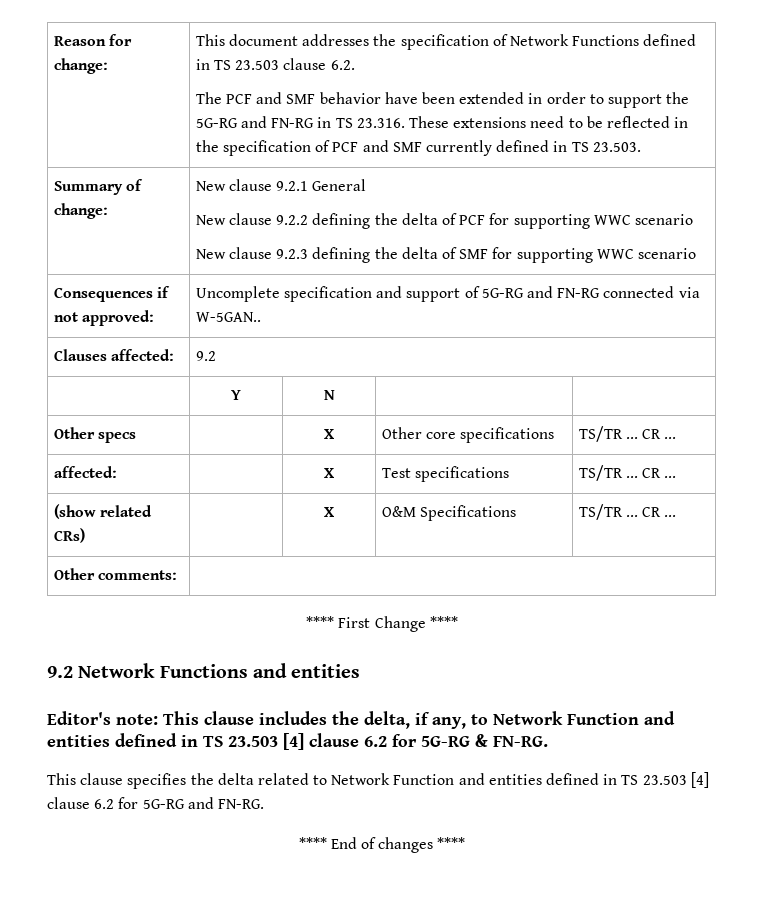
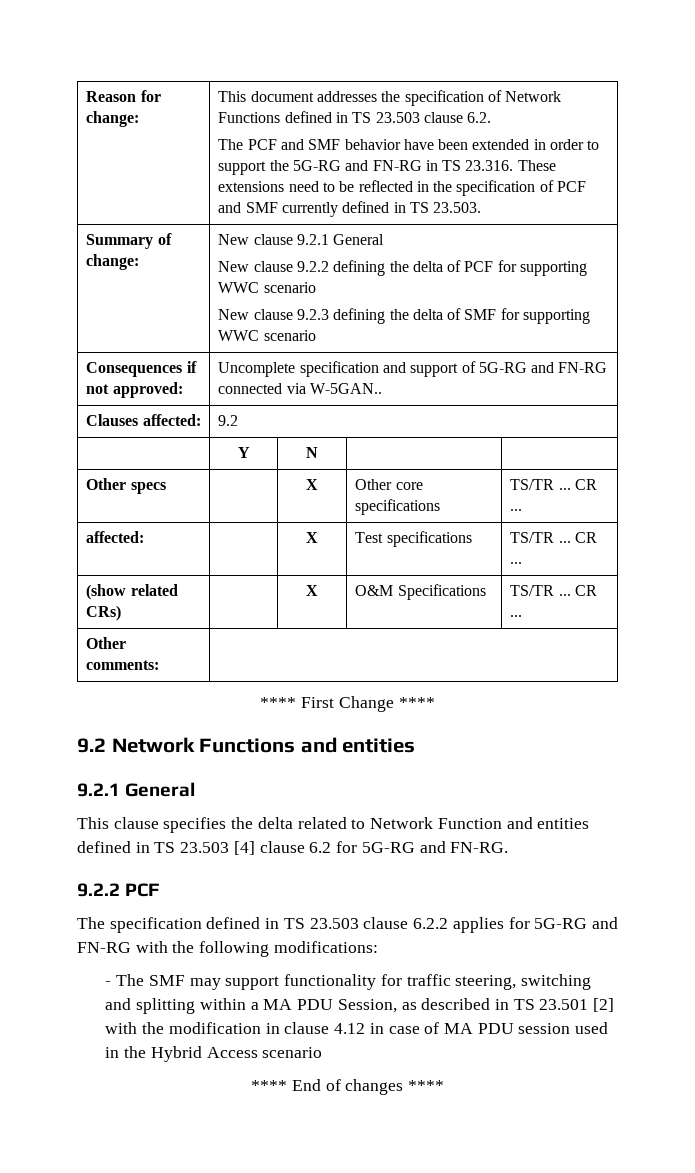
[47,711,675,729] [47,733,548,750] Editor's note: This clause includes the delta, if any, to Network Function and entities defined in TS 23.503 [4] clause 6.2 for 5G-RG & FN-RG. -> [77,782,196,797] 9.2.1 General
(264, 804) none -> [77,883,161,897] [77,917,618,933] [77,941,378,957] [105,974,591,990] [105,998,615,1014] [105,1022,609,1034] [105,1046,323,1062] // 9.2.2 PCF // The specification defined in TS 23.503 clause 6.2.2 applies for 5G-RG and FN-RG with the following modifications: // - The SMF may support functionality for traffic steering, switching and splitting within a MA PDU Session, as described in TS 23.501 [2] with the modification in clause 4.12 in case of MA PDU session used in the Hybrid Access scenario

